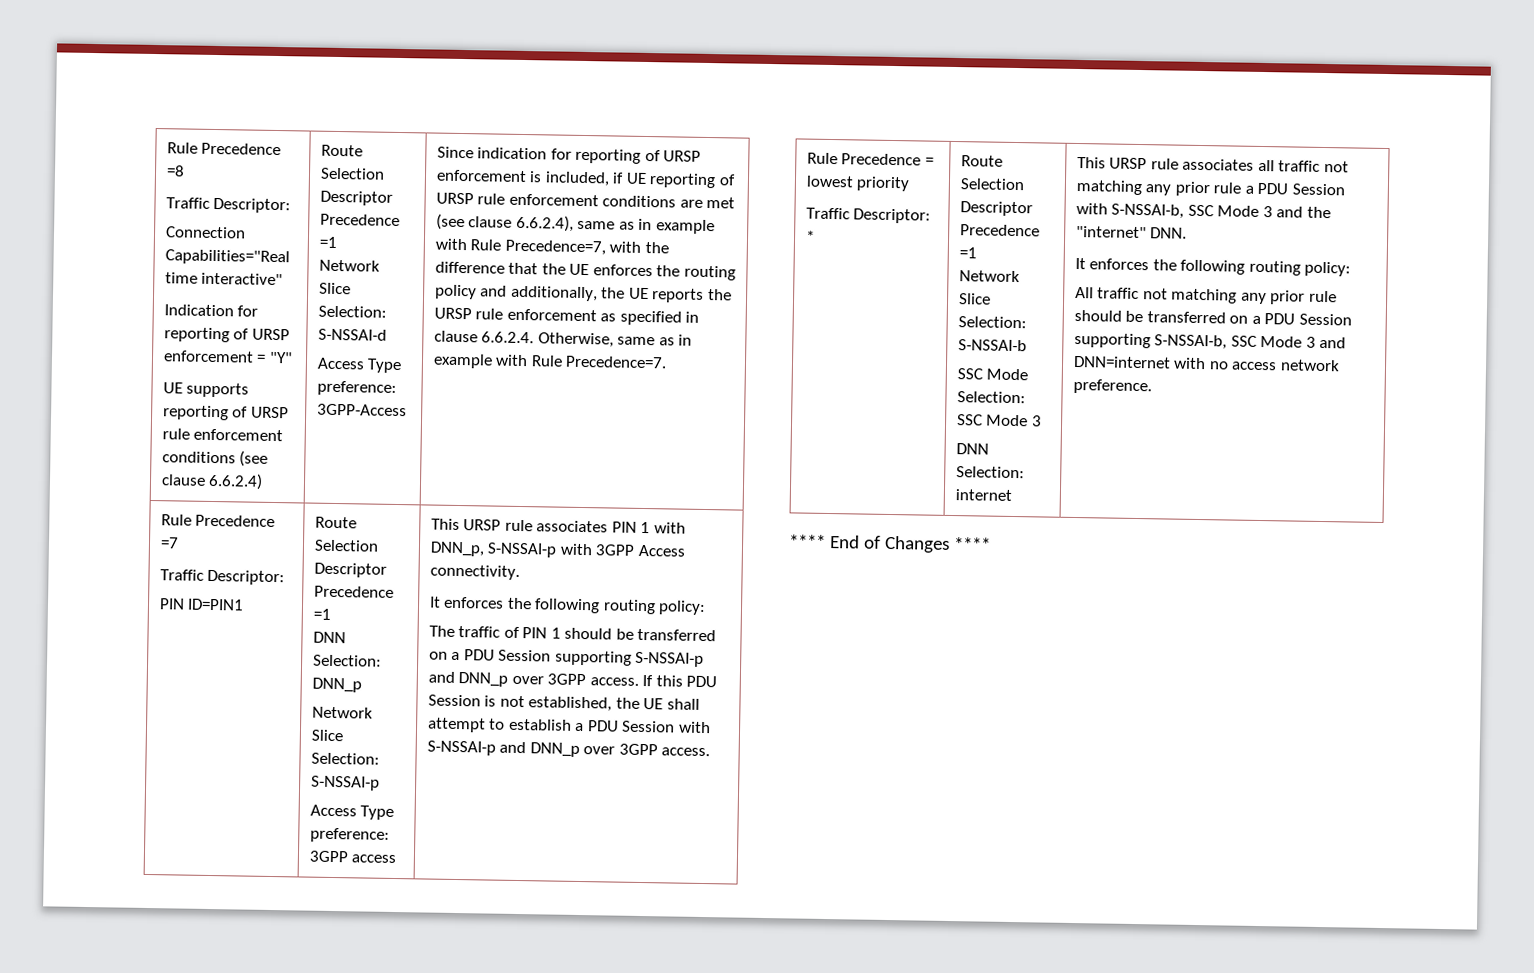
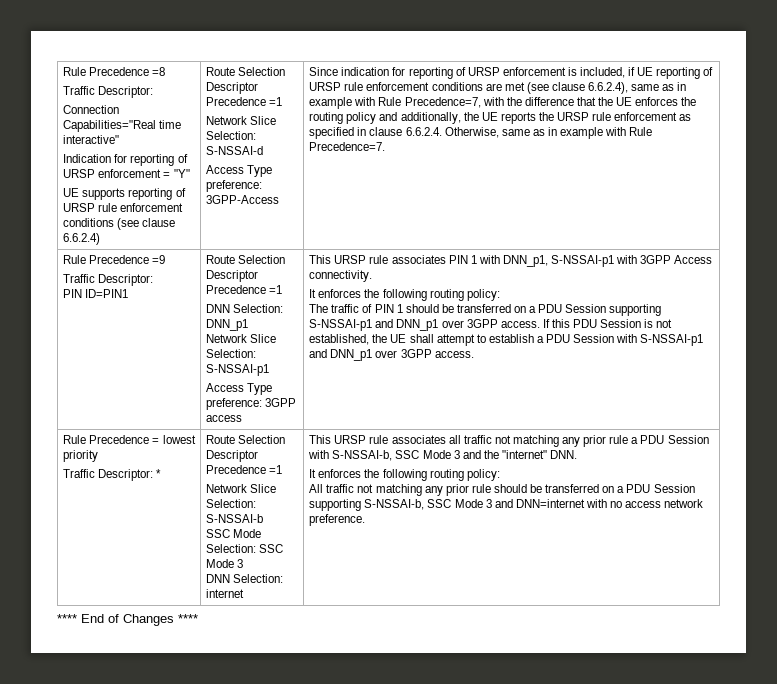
[159,537,179,549] =7 -> [152,255,166,264] =9
[311,677,362,693] [311,706,373,719] [310,729,343,742] [310,752,380,765] [310,775,380,791] DNN_p // Network Slice Selection: S-NSSAI-p -> [206,319,249,331] [206,334,277,343] [206,349,257,358] [206,364,270,376] DNN_p1 // Network Slice Selection: S-NSSAI-p1
[429,541,558,558] DNN_p, S-NSSAI-p -> [502,255,615,267] DNN_p1, S-NSSAI-p1
[635,651,705,668] [427,671,509,687] S-NSSAI-p and DNN_p -> [309,319,439,331] S-NSSAI-p1 and DNN_p1
[426,740,580,757] S-NSSAI-p and DNN_p -> [640,334,704,346] [309,349,373,361] S-NSSAI-p1 and DNN_p1

